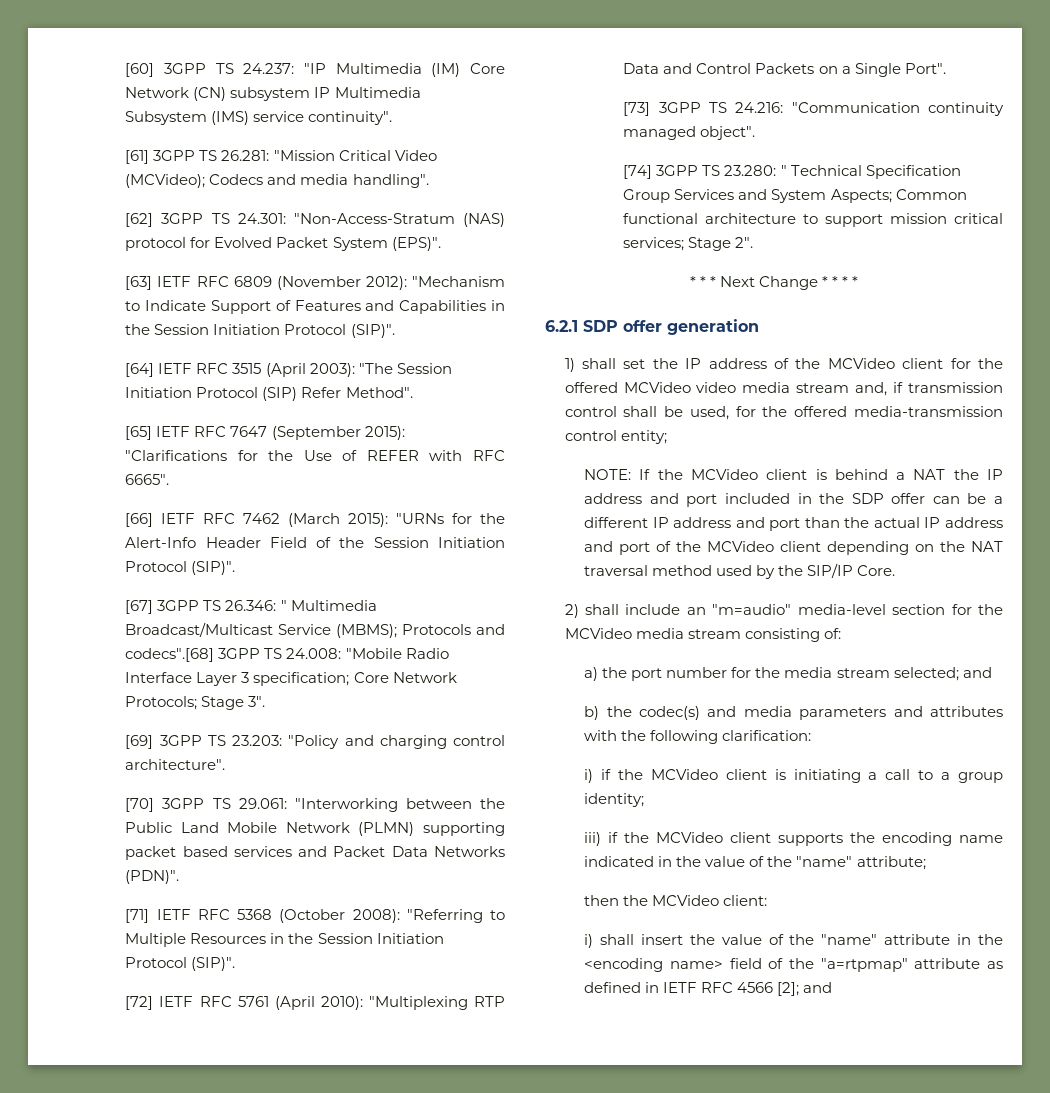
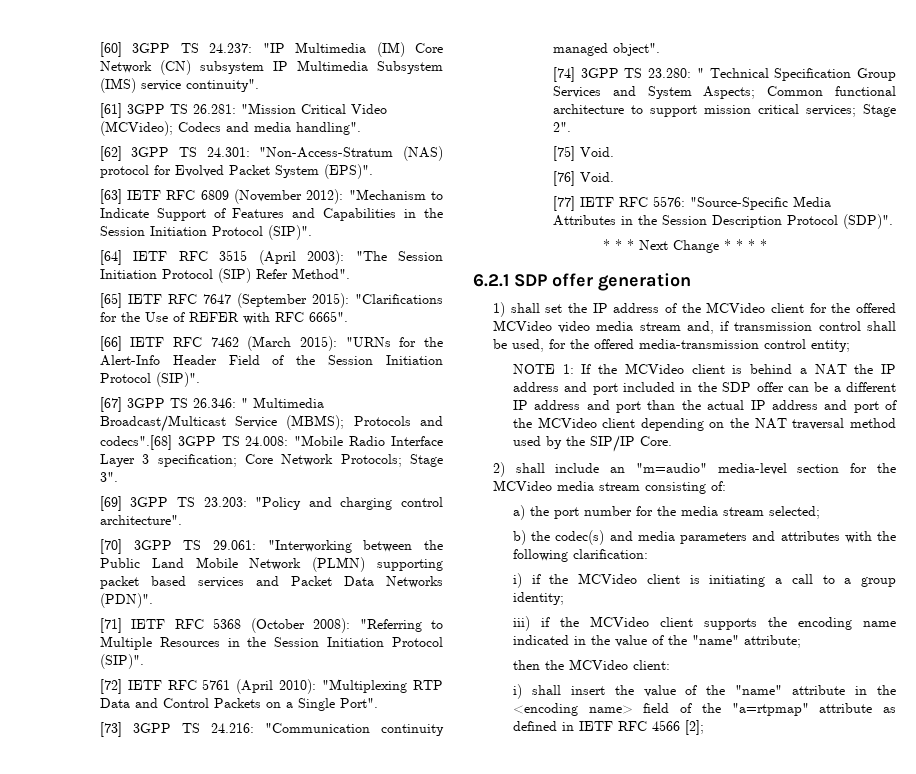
(754, 242) none -> [552,146,614,161] [552,171,614,186] [552,196,831,211] [552,214,893,229] // [75] Void. // [76] Void. // [77] IETF RFC 5576: "Source-Specific Media Attributes in the Session Description Protocol (SDP)".
[584,469,632,480] NOTE: -> [512,364,574,374] NOTE 1:
[962,667,992,678] and -> (820, 512) none
[803,982,833,993] and -> (704, 727) none

